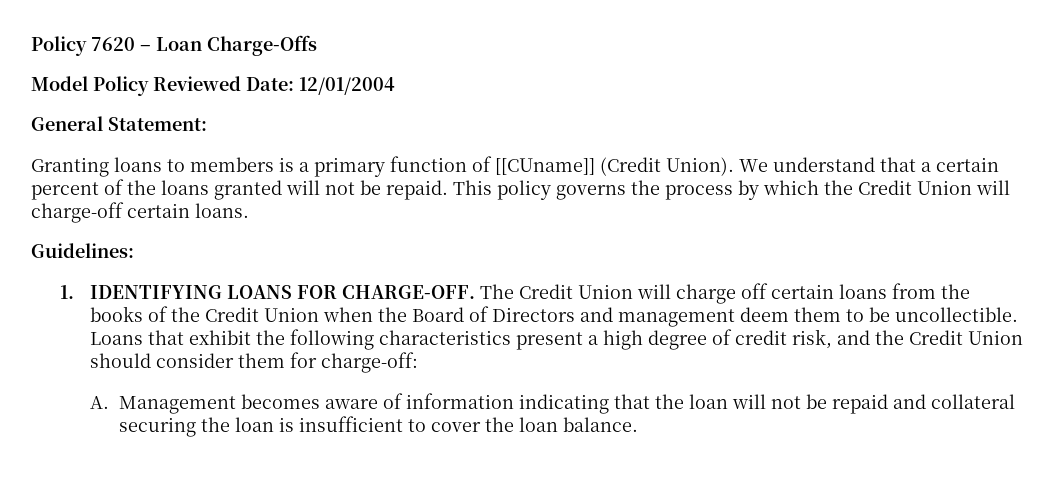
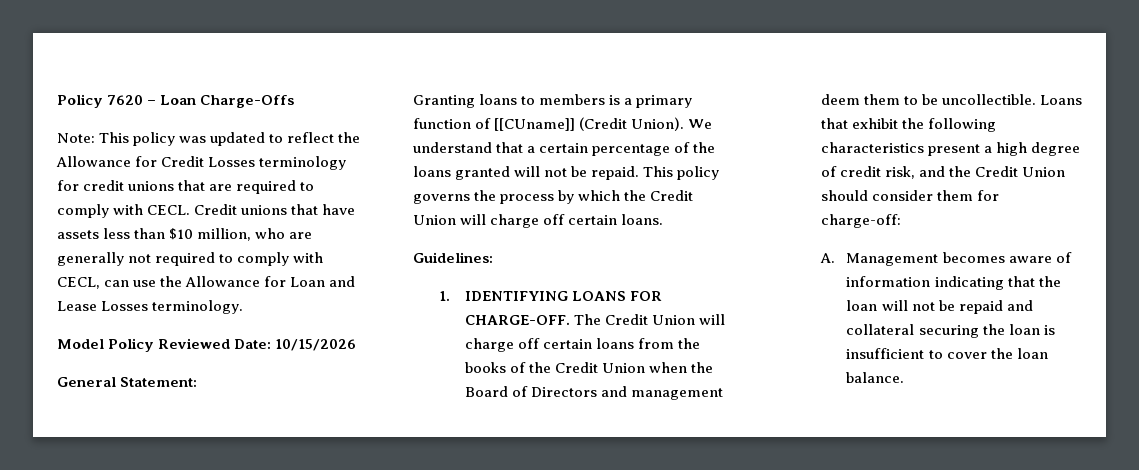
(317, 45) none -> [57,132,361,146] [56,156,347,170] [57,180,315,194] [57,204,356,218] [57,228,313,241] [57,252,324,266] [57,276,356,289] [57,300,244,314] // Note: This policy was updated to reflect the Allowance for Credit Losses terminology for credit unions that are required to comply with CECL. Credit unions that have assets less than $10 million, who are generally not required to comply with CECL, can use the Allowance for Loan and Lease Losses terminology.
[299,77,395,95] 12/01/2004 -> [275,339,357,351] 10/15/2026
[31,182,99,200] percent -> [592,144,671,156] percentage
[31,202,124,223] charge-off -> [490,214,566,228] charge off

